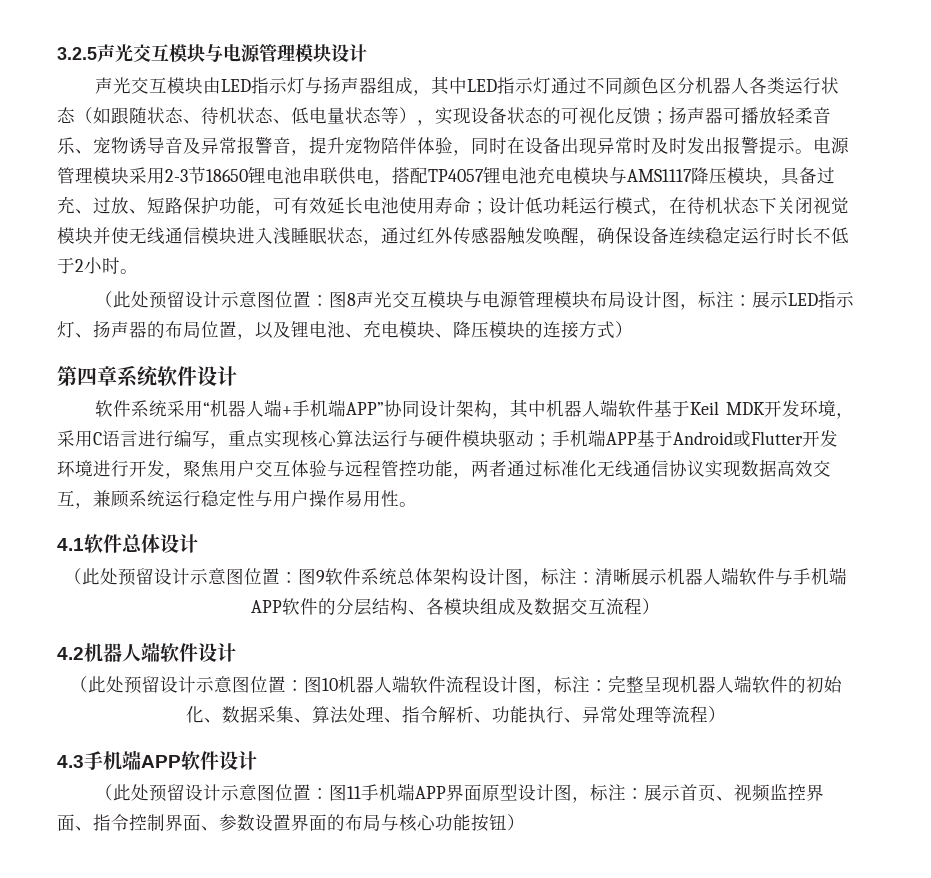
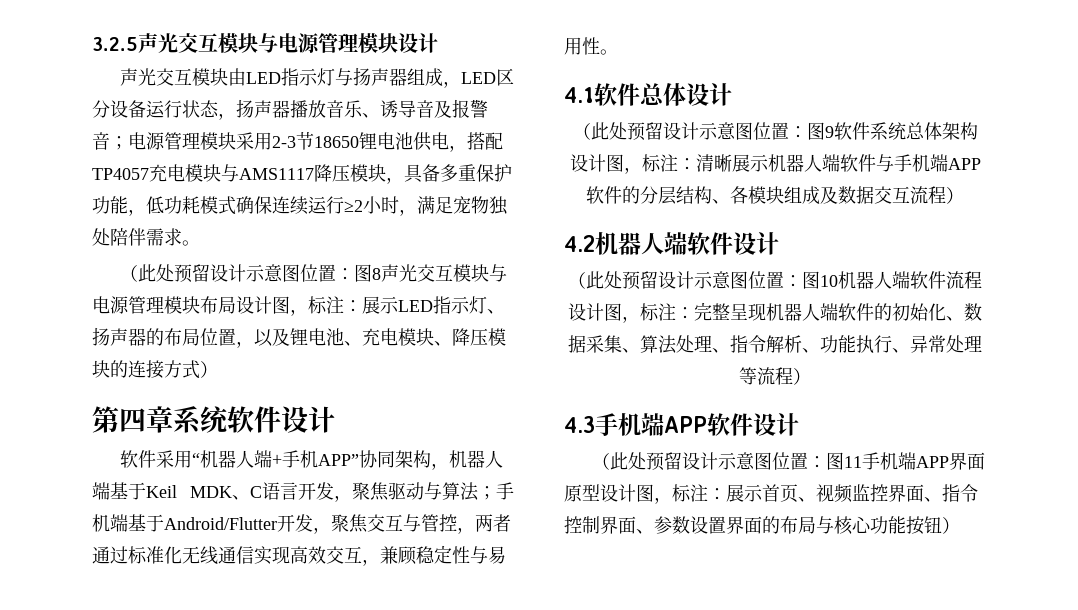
[430,76,839,95] [57,106,831,126] [57,136,813,156] 其中LED指示灯通过不同颜色区分机器人各类运行状态（如跟随状态、待机状态、低电量状态等），实现设备状态的可视化反馈；扬声器可播放轻柔音乐、宠物诱导音及异常报警音，提升宠物陪伴体验，同时在设备出现异常时及时发出报警提示。 -> [460,68,514,86] [92,99,488,120] [92,132,128,150] LED区分设备运行状态，扬声器播放音乐、诱导音及报警音；
[302,167,338,184] 串联 -> (413, 141) none
[483,167,537,184] 锂电池 -> (149, 174) none
[817,167,835,184] [57,196,849,216] [57,226,849,246] [57,257,120,274] 过充、过放、短路保护功能，可有效延长电池使用寿命；设计低功耗运行模式，在待机状态下关闭视觉模块并使无线通信模块进入浅睡眠状态，通过红外传感器触发唤醒，确保设备连续稳定运行时长不低于2小时 -> [440,164,512,182] [92,196,508,216] [92,228,182,246] 多重保护功能，低功耗模式确保连续运行≥2小时，满足宠物独处陪伴需求
[130,400,167,417] 系统 -> (156, 459) none
[327,399,346,417] 端 -> (318, 459) none
[419,399,654,419] 设计架构，其中机器人端软件 -> [394,450,503,470] [92,482,110,500] 架构，机器人端
[764,400,855,419] [57,429,838,449] [57,460,453,479] 开发环境，采用C语言进行编写，重点实现核心算法运行与硬件模块驱动；手机端APP基于Android或Flutter开发环境进行开发，聚焦用户交互体验与远程管控功能 -> [232,482,514,502] [92,514,457,534] 、C语言开发，聚焦驱动与算法；手机端基于Android/Flutter开发，聚焦交互与管控
[669,459,777,478] 协议实现数据 -> [254,546,290,565] 实现
[129,489,345,507] 系统运行稳定性与用户操作 -> [416,545,488,564] 稳定性与

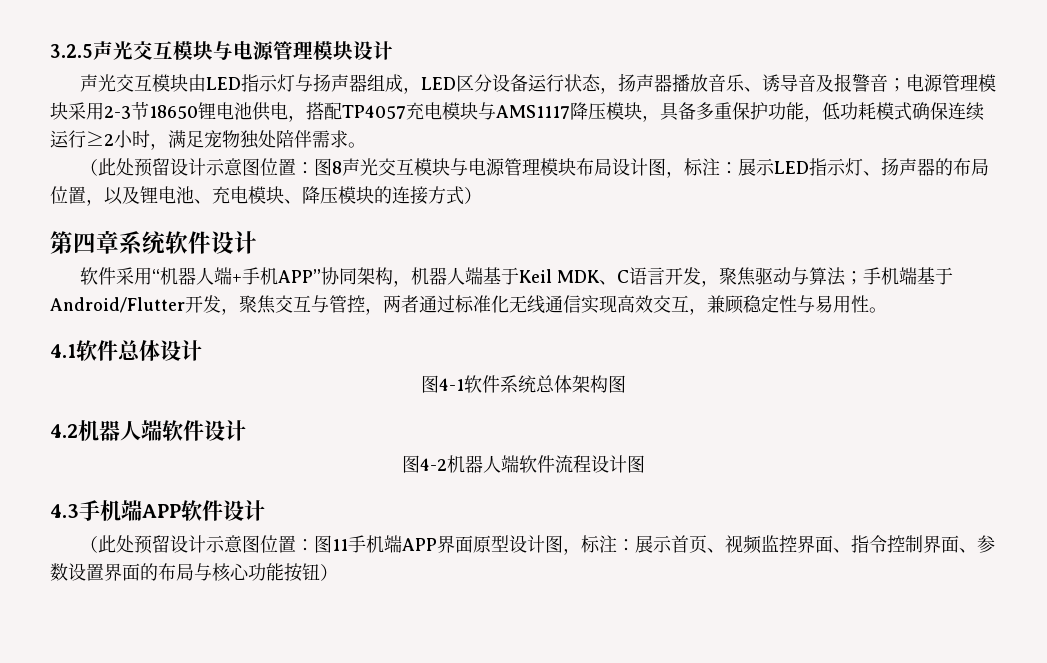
[572,122,834,141] （此处预留设计示意图位置：图9 -> [421,375,464,393] 图4-1
[569,154,981,174] [586,186,964,205] 设计图，标注：清晰展示机器人端软件与手机端APP软件的分层结构、各模块组成及数据交互流程） -> [608,375,626,393] 图
[568,271,838,290] （此处预留设计示意图位置：图10 -> [402,455,447,473] 图4-2
[622,302,982,323] [568,335,982,354] [739,367,811,385] ，标注：完整呈现机器人端软件的初始化、数据采集、算法处理、指令解析、功能执行、异常处理等流程） -> (645, 464) none

